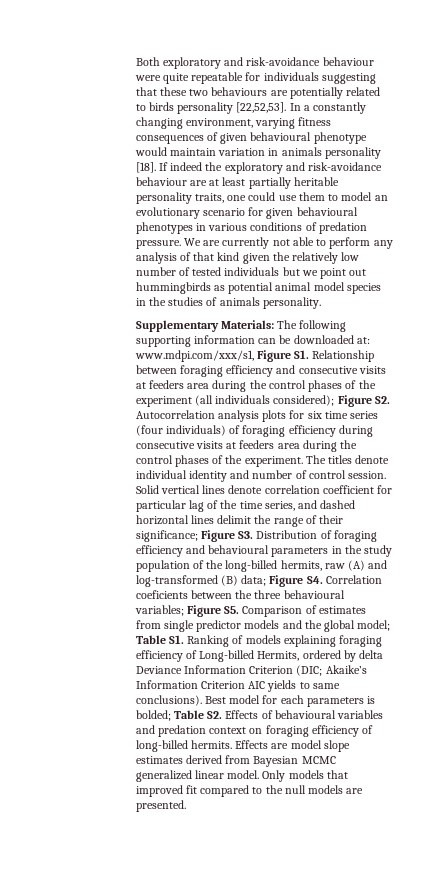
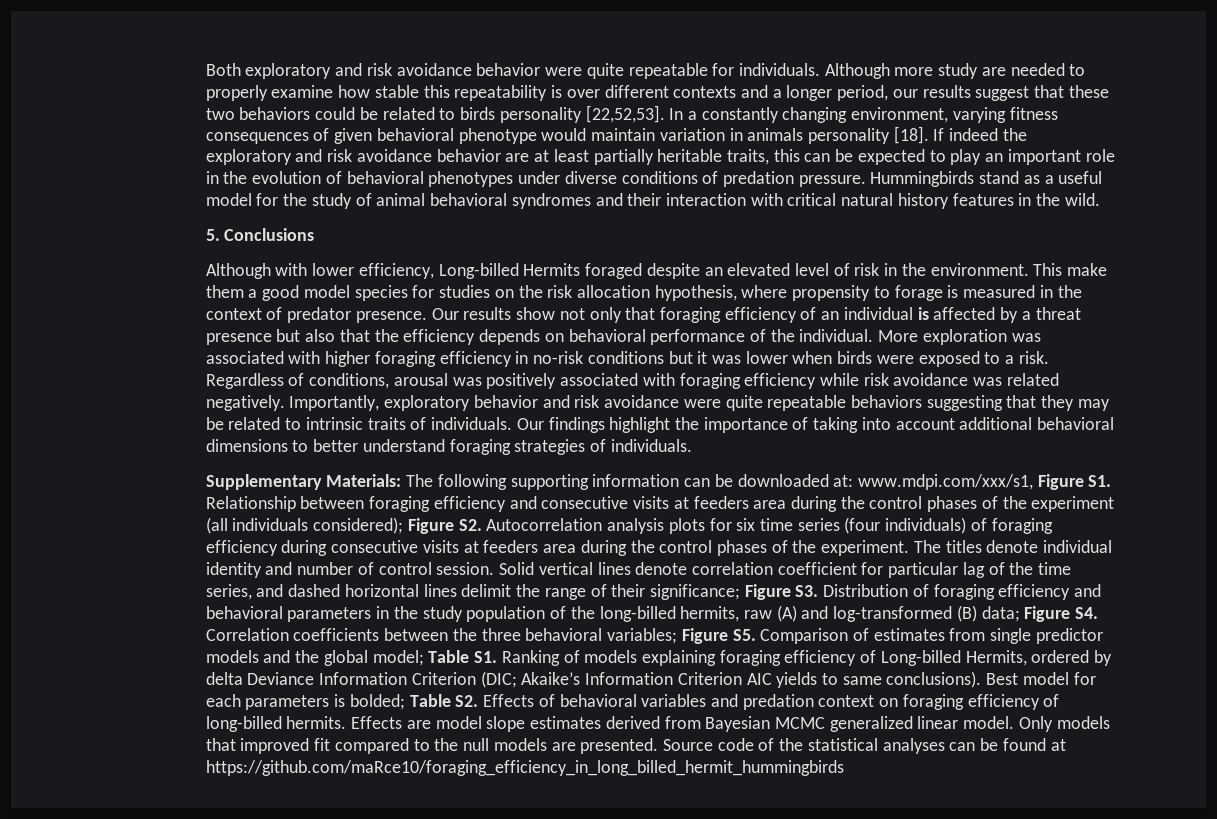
[246,57,374,66] risk-avoidance behaviour -> [366,63,541,76] risk avoidance behavior
[263,72,376,84] [135,87,343,99] individuals suggesting that these two behaviours are potentially -> [739,63,1086,79] [205,85,1109,101] [205,107,378,120] individuals. Although more study are needed to properly examine how stable this repeatability is over different contexts and a longer period, our results suggest that these two behaviors could be
[250,132,312,141] behavioural -> [376,128,454,141] behavioral
[308,162,383,171] [135,177,187,186] risk-avoidance behaviour -> [327,149,501,162] risk avoidance behavior
[135,192,388,204] [135,207,358,219] [135,222,367,234] [135,237,393,249] [135,252,360,264] [135,267,367,279] [135,282,381,294] [135,297,321,309] personality traits, one could use them to model an evolutionary scenario for given behavioural phenotypes in various conditions of predation pressure. We are currently not able to perform any analysis of that kind given the relatively low number of tested individuals but we point out hummingbirds as potential animal model species in the studies of animals personality. -> [727,149,1115,165] [205,171,1103,187] [205,193,1100,209] [205,228,315,241] [205,263,1108,279] [205,285,1082,301] [205,307,1081,323] [205,329,1041,345] [205,351,1049,367] [205,373,1059,389] [205,395,1110,411] [205,417,1115,433] [205,439,692,455] traits, this can be expected to play an important role in the evolution of behavioral phenotypes under diverse conditions of predation pressure. Hummingbirds stand as a useful model for the study of animal behavioral syndromes and their interaction with critical natural history features in the wild. // 5. Conclusions // Although with lower efficiency, Long-billed Hermits foraged despite an elevated level of risk in the environment. This make them a good model species for studies on the risk allocation hypothesis, where propensity to forage is measured in the context of predator presence. Our results show not only that foraging efficiency of an individual is affected by a threat presence but also that the efficiency depends on behavioral performance of the individual. More exploration was associated with higher foraging efficiency in no-risk conditions but it was lower when birds were exposed to a risk. Regardless of conditions, arousal was positively associated with foraging efficiency while risk avoidance was related negatively. Importantly, exploratory behavior and risk avoidance were quite repeatable behaviors suggesting that they may be related to intrinsic traits of individuals. Our findings highlight the importance of taking into account additional behavioral dimensions to better understand foraging strategies of individuals.
[208,545,270,554] behavioural -> [205,606,283,619] behavioral
[135,590,188,599] coeficients -> [293,628,380,641] coefficients
[283,590,345,599] behavioural -> [525,628,603,641] behavioral
[274,710,336,719] behavioural -> [559,694,637,707] behavioral
(186, 806) none -> [663,738,1066,754] [205,760,844,776] Source code of the statistical analyses can be found at https://github.com/maRce10/foraging_efficiency_in_long_billed_hermit_hummingbirds

